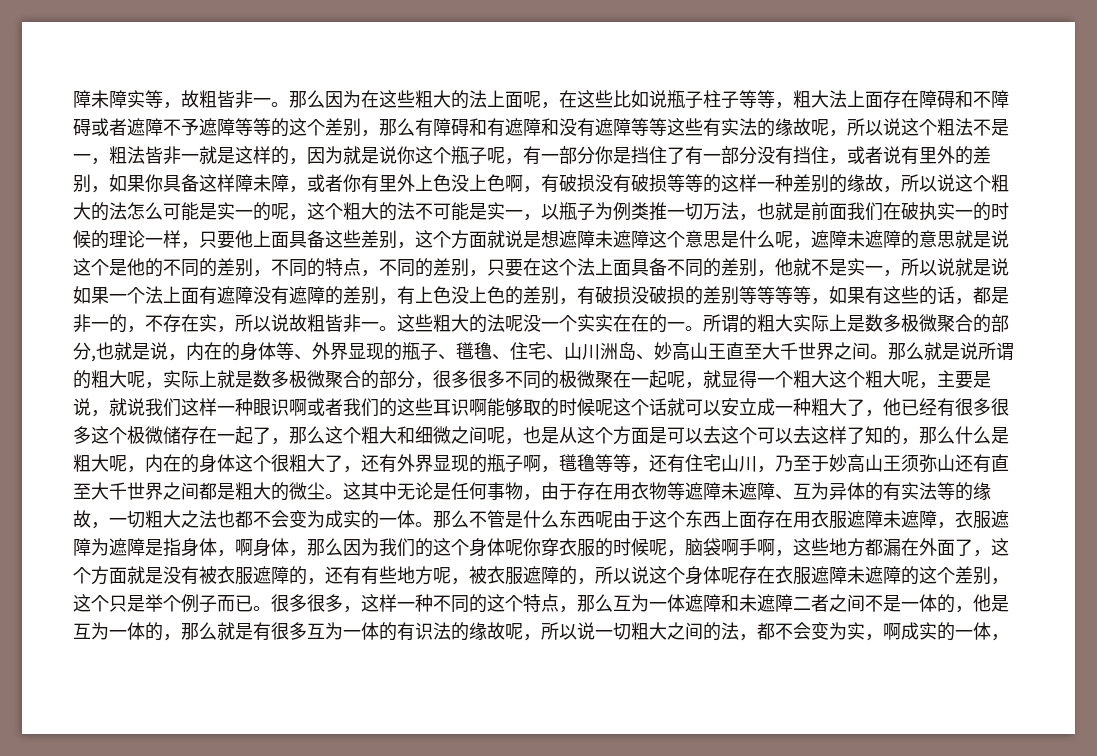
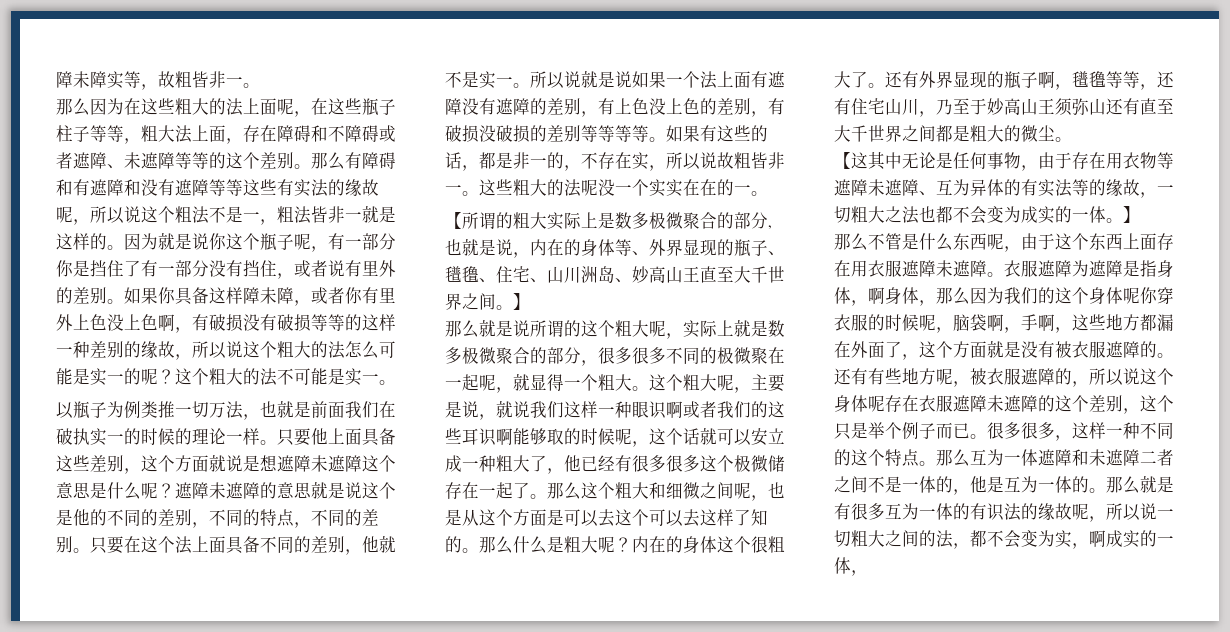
(289, 104) none -> (260, 85) //
[613,90,667,108] 比如说 -> (362, 106) none
(883, 99) none -> [226,138,243,144] ，
[163,118,199,136] 不予 -> [107,152,141,169] 、未
[361,130,379,137] ， -> [294,164,311,169] 。
[289,158,307,165] ， -> [107,245,124,250] 。
[91,186,109,193] ， -> [107,299,124,304] 。
[289,214,307,221] ， -> [158,369,175,384] ？
[523,214,541,221] ， -> [379,380,396,385] 。 //
[181,242,199,249] ， -> [260,440,277,445] 。
[793,242,811,249] ， -> [158,483,175,498] ？
[469,270,487,277] ， -> [73,548,90,553] 。
[883,270,901,277] ， -> [513,83,530,88] 。
[811,298,829,305] ， -> [649,137,666,142] 。
(703, 328) none -> [445,212,462,229] // 【
(888, 356) none -> [513,293,530,310] 】 //
(91, 379) none -> [581,320,615,337] 这个
(829, 379) none -> [632,386,649,391] 。
(613, 407) none -> [632,441,649,447] ，
[271,438,289,445] ， -> [530,494,547,499] 。
[901,438,919,445] ， -> [462,548,479,553] 。
[127,466,145,473] ， -> [615,537,632,552] ？
[343,466,361,473] ， -> [868,83,885,88] 。
(343, 496) none -> [834,152,851,169] // 【
(433, 524) none -> [1123,206,1140,223] 】 //
(613, 519) none -> [1004,246,1021,252] ，
[937,522,955,529] ， -> [987,272,1004,277] 。
(739, 547) none -> [1004,327,1021,333] ，
[307,578,325,585] ， -> [1157,353,1174,358] 。
[559,606,577,613] ， -> [919,461,936,466] 。
[163,634,181,641] ， -> [1089,488,1106,493] 。

